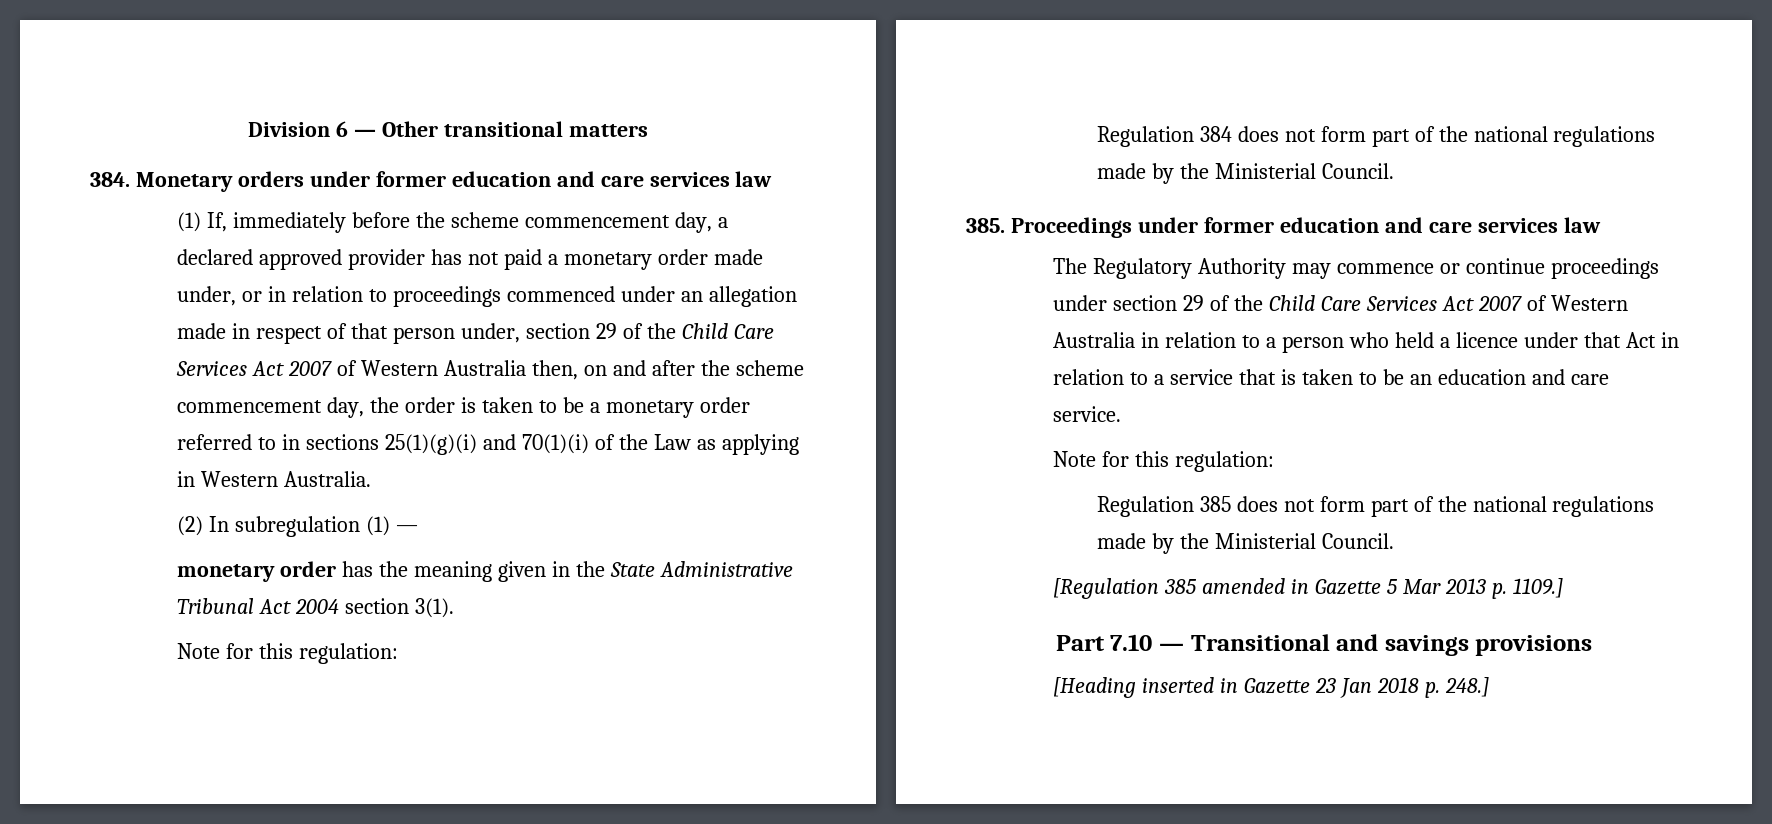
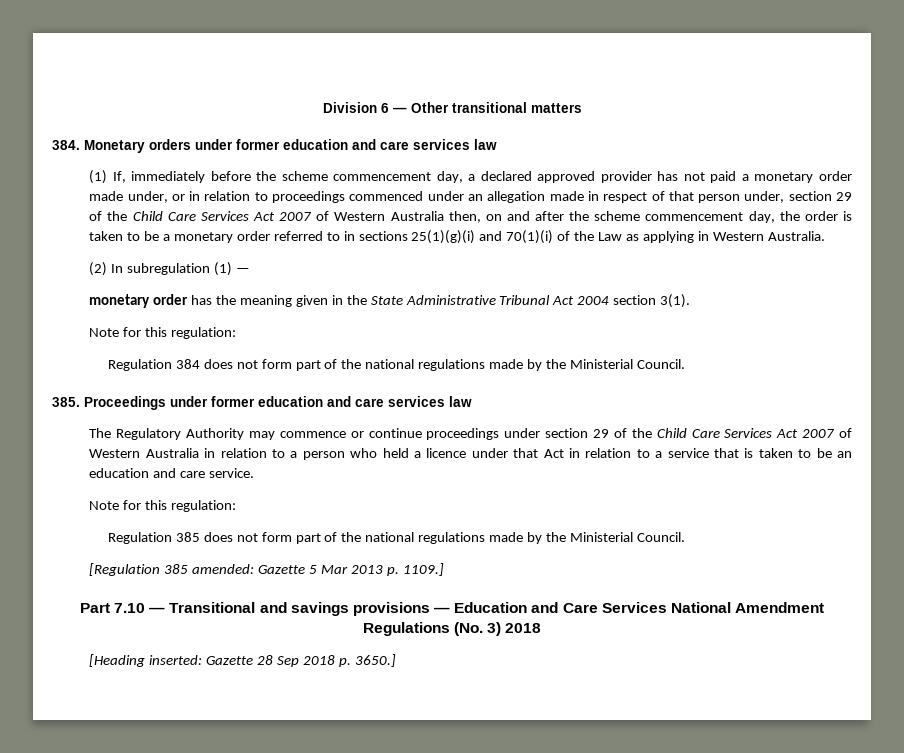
[1202,578,1310,594] amended in -> [192,564,255,574] amended:
[1053,677,1373,698] // [Heading inserted in Gazette 23 Jan -> [434,602,825,613] [362,622,542,636] [89,654,299,667] — Education and Care Services National Amendment Regulations (No. 3) 2018 // [Heading inserted: Gazette 28 Sep
[1444,677,1489,697] 248.] -> [354,654,396,667] 3650.]

